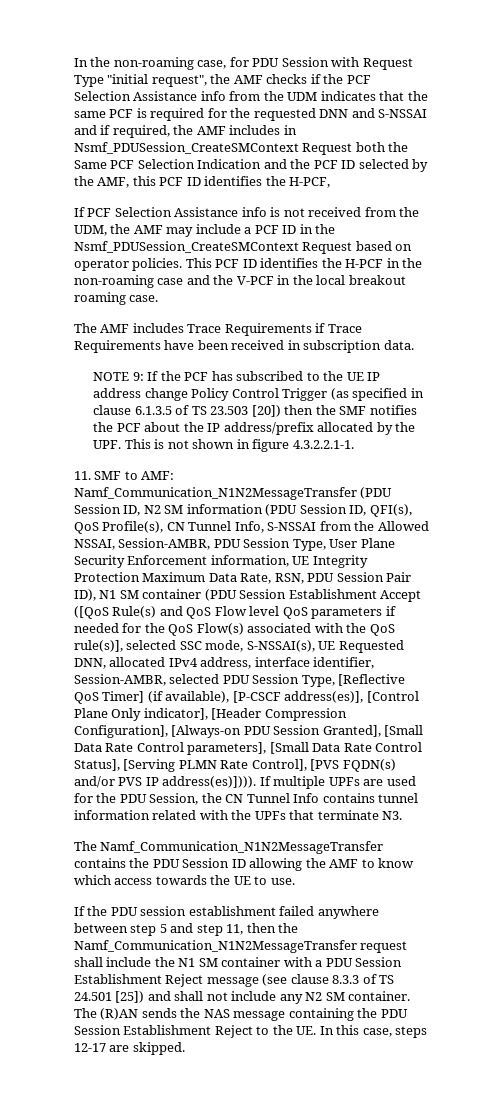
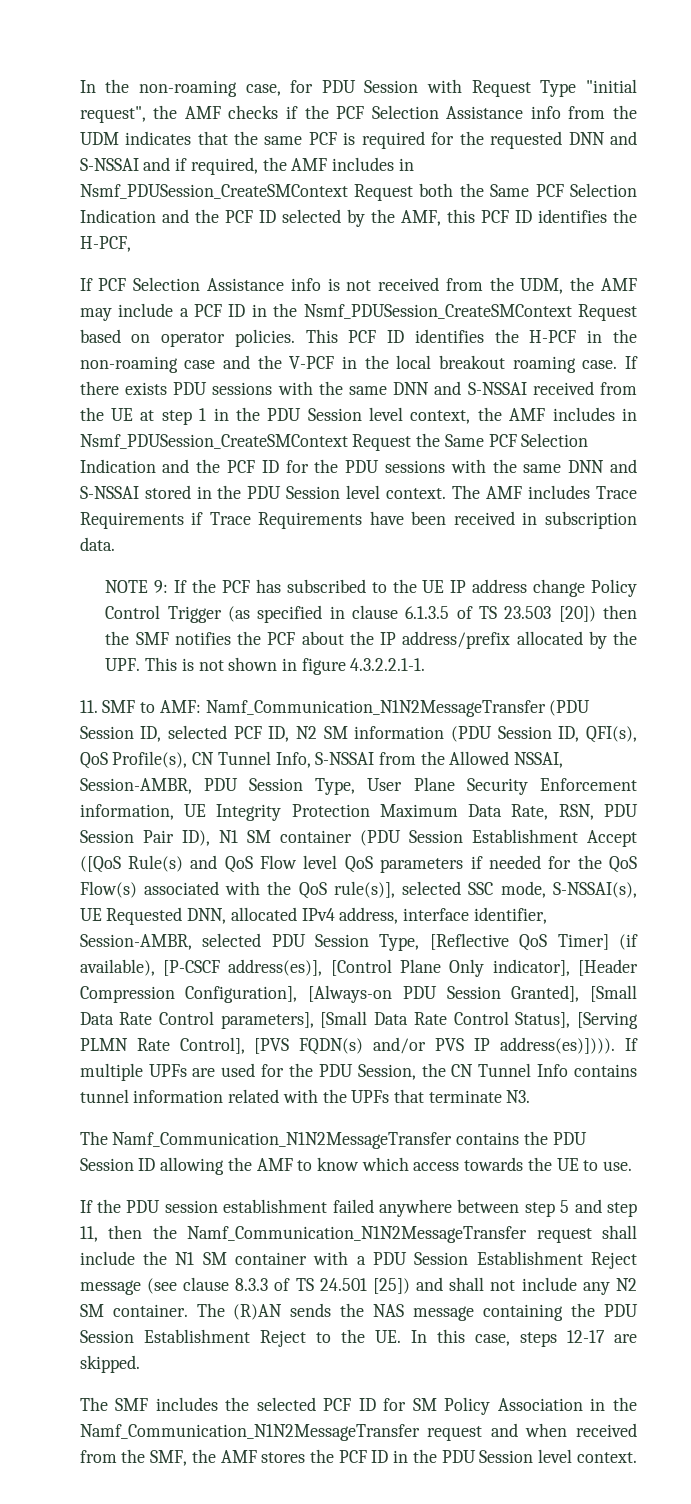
(159, 298) // -> [625,356,638,369] [79,381,637,395] [79,407,637,425] [79,433,589,451] [79,459,638,473] [79,485,447,499] If there exists PDU sessions with the same DNN and S-NSSAI received from the UE at step 1 in the PDU Session level context, the AMF includes in Nsmf_PDUSession_CreateSMContext Request the Same PCF Selection Indication and the PCF ID for the PDU sessions with the same DNN and S-NSSAI stored in the PDU Session level context.
(141, 510) none -> [168,725,290,742] selected PCF ID,
(185, 1048) none -> [79,1397,638,1415] [79,1423,638,1441] [79,1449,637,1466] // The SMF includes the selected PCF ID for SM Policy Association in the Namf_Communication_N1N2MessageTransfer request and when received from the SMF, the AMF stores the PCF ID in the PDU Session level context.

